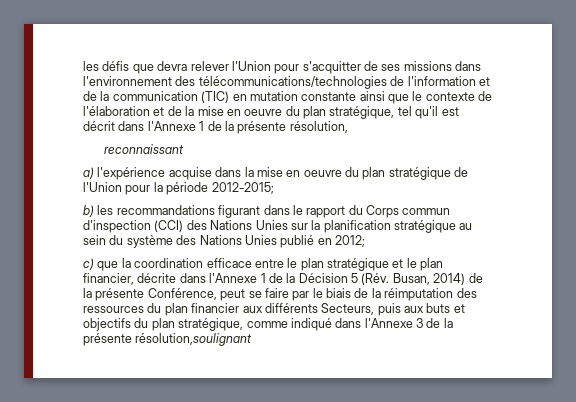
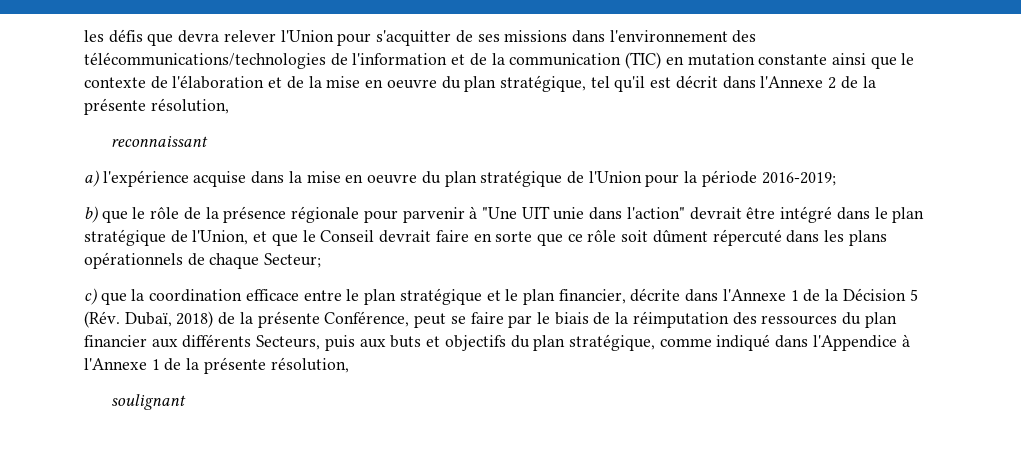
[199,121,205,131] 1 -> [828,77,837,89] 2
[211,182,274,194] 2012-2015; -> [761,172,836,186] 2016-2019;
[97,205,451,218] [83,220,473,233] [83,235,365,248] les recommandations figurant dans le rapport du Corps commun d'inspection (CCI) des Nations Unies sur la planification stratégique au sein du système des Nations Unies publié en 2012; -> [101,206,925,223] [84,229,887,246] [84,252,322,269] que le rôle de la présence régionale pour parvenir à "Une UIT unie dans l'action" devrait être intégré dans le plan stratégique de l'Union, et que le Conseil devrait faire en sorte que ce rôle soit dûment répercuté dans les plans opérationnels de chaque Secteur;
[392,273,466,285] Busan, 2014) -> [124,311,214,328] Dubaï, 2018)
[364,318,453,328] [83,333,253,346] l'Annexe 3 de la présente résolution,soulignant -> [812,334,910,351] [84,357,349,374] [111,394,187,410] l'Appendice à l'Annexe 1 de la présente résolution, // soulignant

